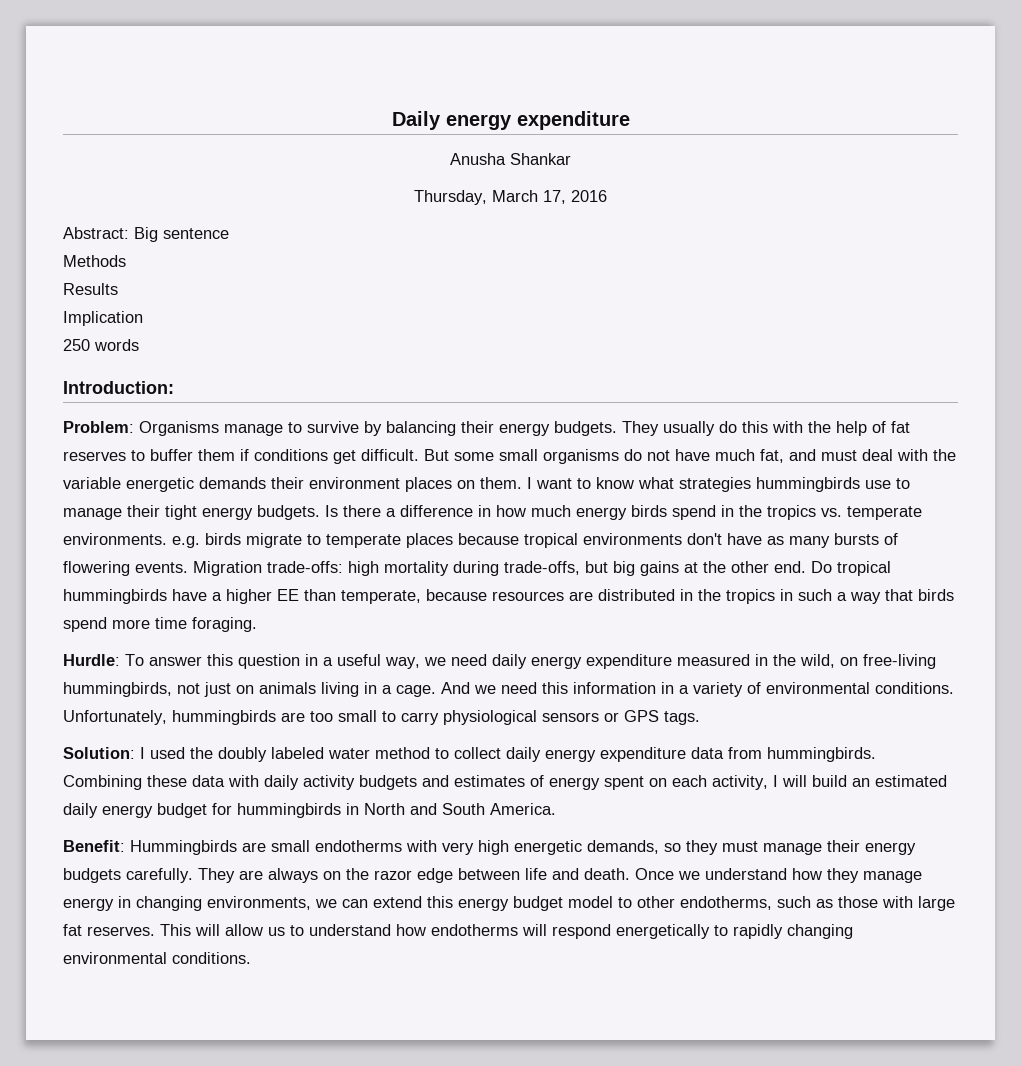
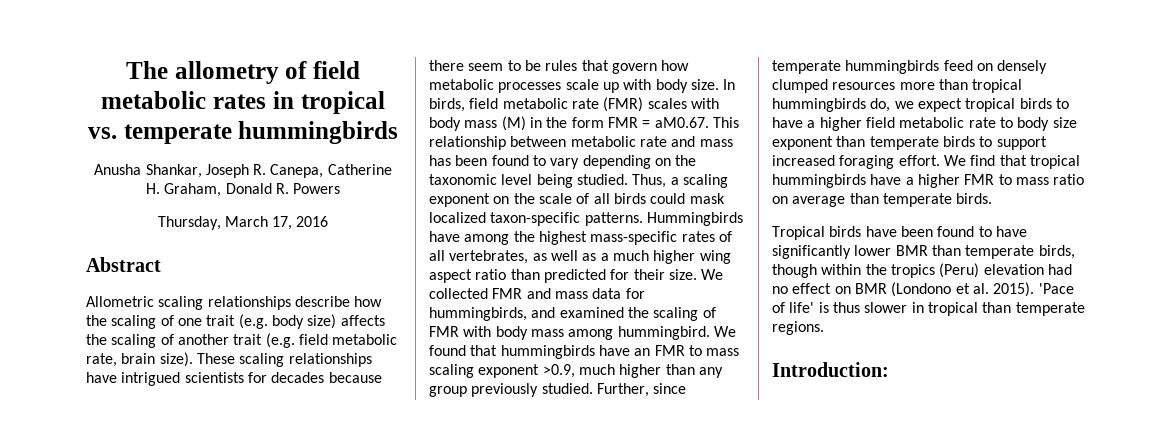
[391,111,630,130] [450,153,571,165] [414,190,607,205] [63,227,229,242] [63,255,126,267] [63,283,118,295] [63,311,143,326] [63,339,139,351] [63,381,174,394] [63,421,910,436] [63,449,956,464] [63,477,910,492] [63,505,922,520] [63,533,898,548] [63,561,832,576] Daily energy expenditure // Anusha Shankar // Thursday, March 17, 2016 // Abstract: Big sentence // Methods // Results // Implication // 250 words // Introduction: // Problem: Organisms manage to survive by balancing their energy budgets. They usually do this with the help of fat reserves to buffer them if conditions get difficult. But some small organisms do not have much fat, and must deal with the variable energetic demands their environment places on them. I want to know what strategies hummingbirds use to manage their tight energy budgets. Is there a difference in how much energy birds spend in the tropics vs. temperate environments. e.g. birds migrate to temperate places because tropical environments don't have as many bursts of flowering events. Migration trade-offs: high mortality during trade-offs, but big gains at the other end. Do -> [125,61,361,84] [101,91,385,114] [87,121,399,144] [94,164,392,178] [145,183,341,197] [157,216,329,230] [86,257,161,272] [86,296,383,310] [86,314,385,329] [86,333,398,348] [86,352,372,367] [86,372,382,386] [429,60,690,74] [429,79,736,93] [429,97,719,112] [429,116,739,131] [429,136,733,150] [429,155,697,169] [429,174,728,188] [429,193,725,207] [429,212,743,226] [429,231,732,245] [429,250,731,264] [429,269,724,283] [429,288,645,299] [429,307,716,321] [429,326,736,340] [429,345,740,359] [429,364,723,378] [429,383,687,397] [772,60,1048,74] [772,79,1023,93] [772,98,1069,112] [772,117,1077,131] [772,136,1047,150] [772,155,1027,169] The allometry of field metabolic rates in tropical vs. temperate hummingbirds // Anusha Shankar, Joseph R. Canepa, Catherine H. Graham, Donald R. Powers // Thursday, March 17, 2016 // Abstract // Allometric scaling relationships describe how the scaling of one trait (e.g. body size) affects the scaling of another trait (e.g. field metabolic rate, brain size). These scaling relationships have intrigued scientists for decades because there seem to be rules that govern how metabolic processes scale up with body size. In birds, field metabolic rate (FMR) scales with body mass (M) in the form FMR = aM0.67. This relationship between metabolic rate and mass has been found to vary depending on the taxonomic level being studied. Thus, a scaling exponent on the scale of all birds could mask localized taxon-specific patterns. Hummingbirds have among the highest mass-specific rates of all vertebrates, as well as a much higher wing aspect ratio than predicted for their size. We collected FMR and mass data for hummingbirds, and examined the scaling of FMR with body mass among hummingbird. We found that hummingbirds have an FMR to mass scaling exponent >0.9, much higher than any group previously studied. Further, since temperate hummingbirds feed on densely clumped resources more than tropical hummingbirds do, we expect tropical birds to have a higher field metabolic rate to body size exponent than temperate birds to support increased foraging effort. We find that
[277,589,954,604] [63,617,257,632] [63,654,936,669] [63,682,954,697] [63,710,700,725] [63,747,876,762] [63,775,947,790] [63,803,556,818] [63,840,916,855] [63,868,922,883] [63,896,955,911] [63,924,853,939] [63,952,251,964] EE than temperate, because resources are distributed in the tropics in such a way that birds spend more time foraging. // Hurdle: To answer this question in a useful way, we need daily energy expenditure measured in the wild, on free-living hummingbirds, not just on animals living in a cage. And we need this information in a variety of environmental conditions. Unfortunately, hummingbirds are too small to carry physiological sensors or GPS tags. // Solution: I used the doubly labeled water method to collect daily energy expenditure data from hummingbirds. Combining these data with daily activity budgets and estimates of energy spent on each activity, I will build an estimated daily energy budget for hummingbirds in North and South America. // Benefit: Hummingbirds are small endotherms with very high energetic demands, so they must manage their energy budgets carefully. They are always on the razor edge between life and death. Once we understand how they manage energy in changing environments, we can extend this energy budget model to other endotherms, such as those with large fat reserves. This will allow us to understand how endotherms will respond energetically to rapidly changing environmental conditions. -> [964,174,1085,185] [772,193,993,207] [772,226,1027,240] [772,245,1075,259] [772,263,1072,278] [772,282,1074,297] [772,302,1085,316] [772,321,824,335] [772,362,889,377] FMR to mass ratio on average than temperate birds. // Tropical birds have been found to have significantly lower BMR than temperate birds, though within the tropics (Peru) elevation had no effect on BMR (Londono et al. 2015). 'Pace of life' is thus slower in tropical than temperate regions. // Introduction:

